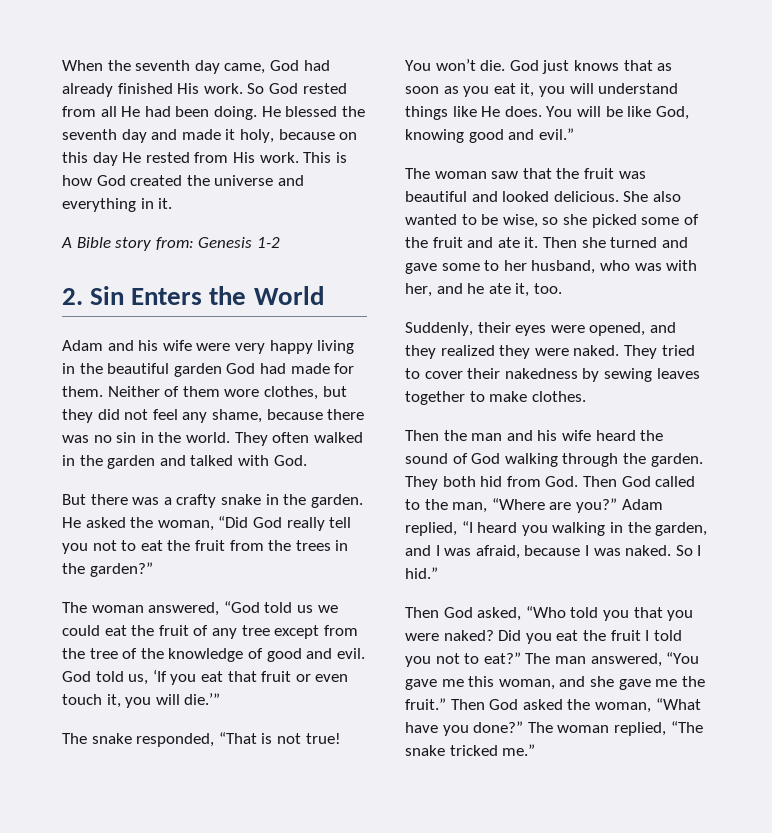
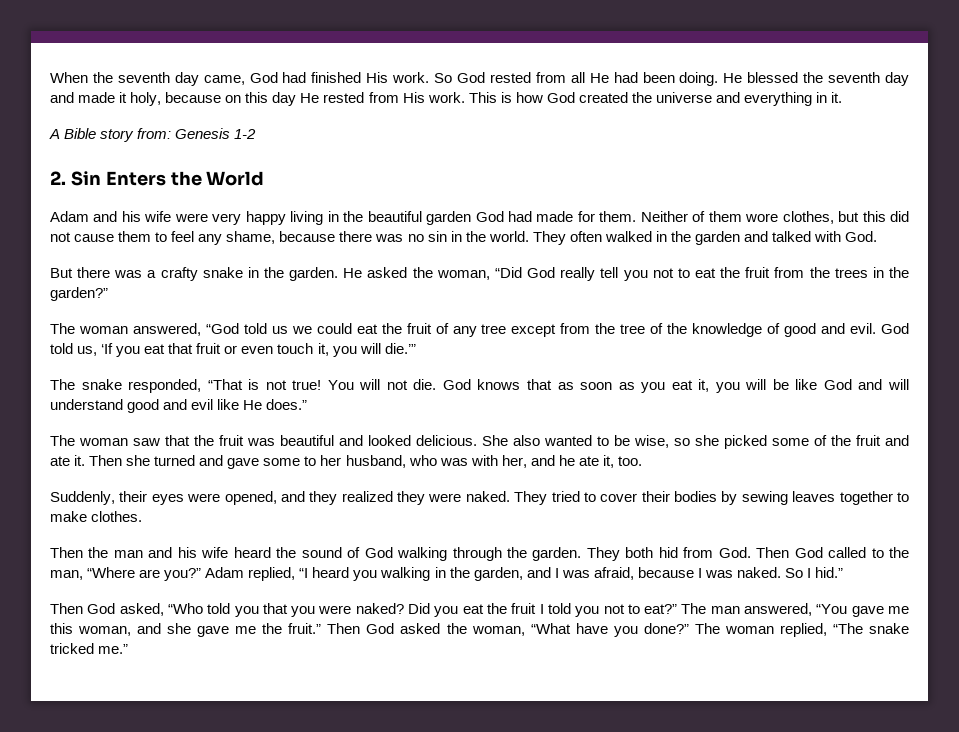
[62,83,113,97] already -> (307, 77) none
[62,409,93,423] they -> [862,211,886,222] this
(149, 414) none -> [74,231,168,242] cause them to
[435,59,476,71] won’t -> [359,379,408,390] will not
[542,60,570,74] just -> (471, 384) none
[598,83,679,94] [405,106,689,120] [405,128,574,143] understand things like He does. You will be like God, knowing good and evil.” -> [772,379,910,390] [50,399,308,413] be like God and will understand good and evil like He does.”
[504,368,578,379] nakedness -> [674,491,718,502] bodies

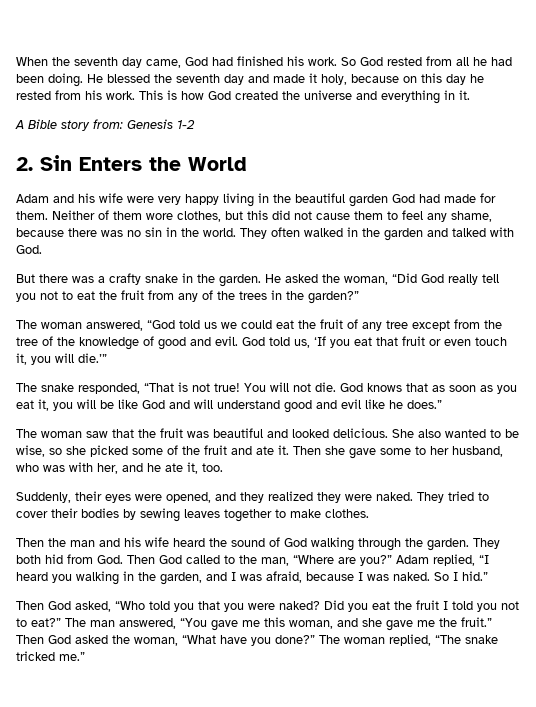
[366,72,389,83] His -> [287,56,304,66] his
[589,73,609,83] He -> [473,57,487,66] he
[300,92,425,103] He rested from His -> [470,74,484,83] [16,90,102,100] he rested from his
(805, 272) none -> [178,290,213,302] any of
[243,400,263,410] He -> [389,400,403,409] he
[154,455,224,466] turned and -> (345, 450) none

